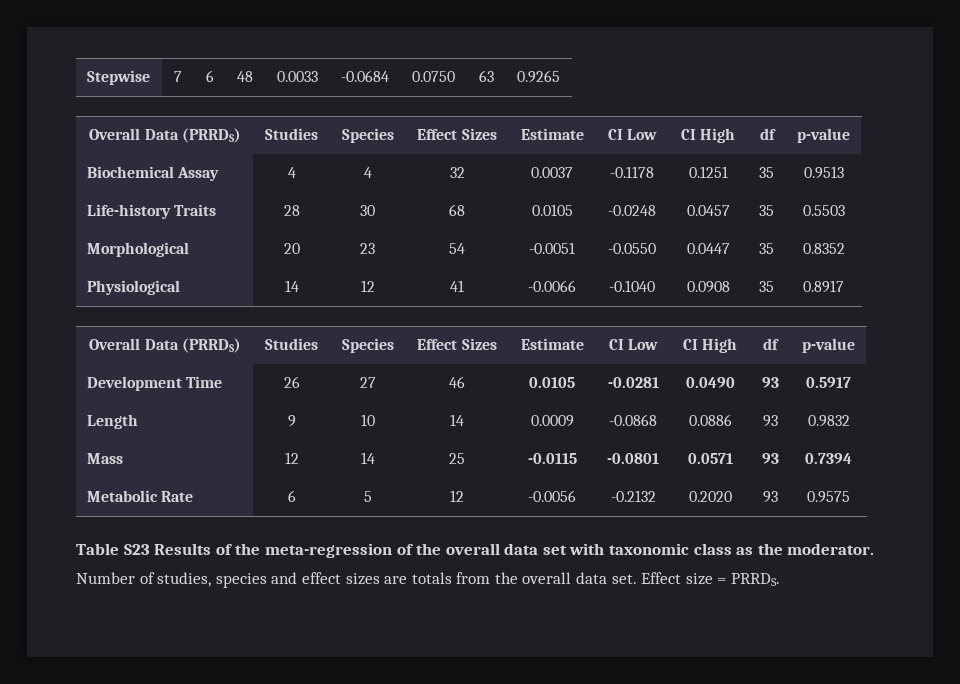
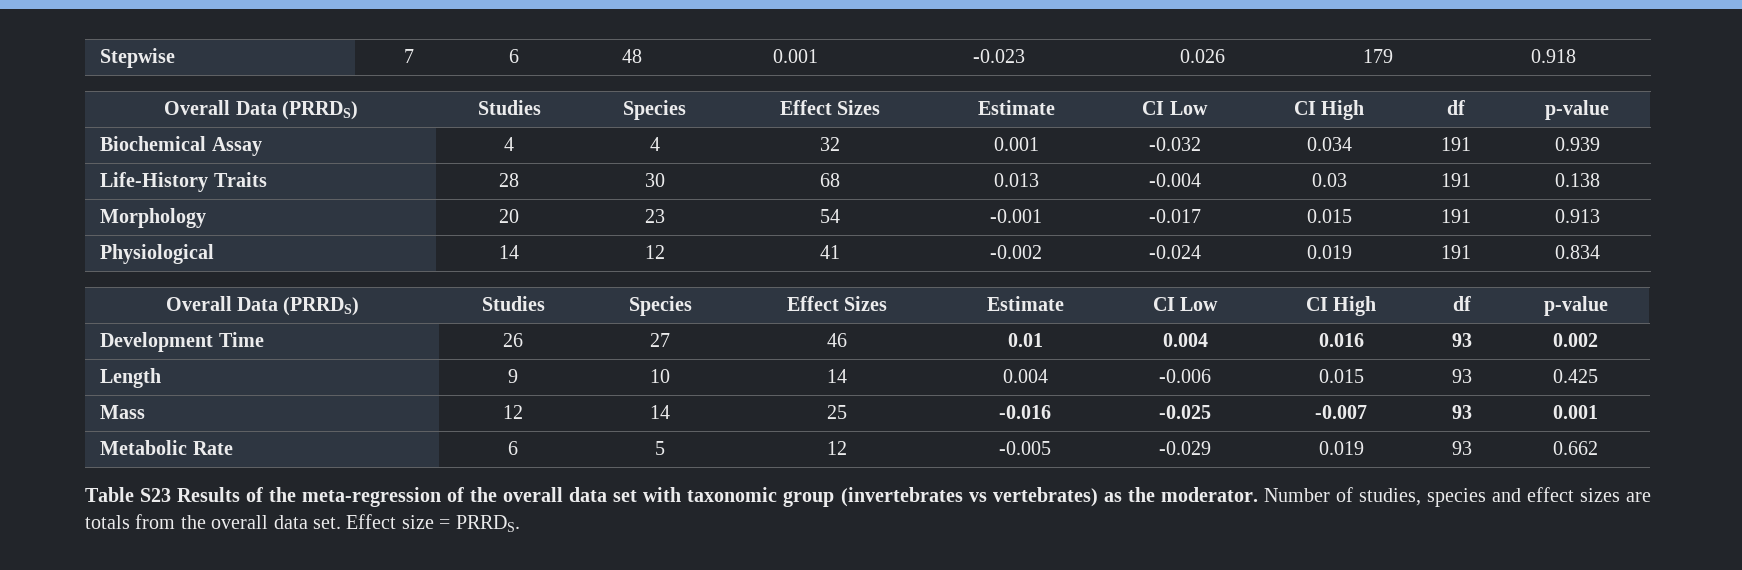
[276,71,318,82] [341,70,389,82] [412,71,455,82] [478,70,494,82] [517,70,560,83] 0.0033 | -0.0684 | 0.0750 | 63 | 0.9265 -> [772,49,818,63] [972,49,1025,63] [1179,49,1225,63] [1362,49,1393,63] [1530,49,1576,63] 0.001 | -0.023 | 0.026 | 179 | 0.918
[531,167,573,178] [610,166,654,178] [688,166,728,178] [759,167,774,178] [803,166,844,179] [87,204,217,219] [283,205,300,216] [360,205,375,216] [449,204,465,216] [531,204,573,216] [608,205,656,216] [686,205,730,216] [759,205,774,216] [802,205,845,216] [87,242,190,257] [283,243,300,254] [360,243,375,254] [449,243,465,254] [529,242,575,254] [608,243,656,254] [686,243,730,254] [759,243,774,254] [802,243,845,254] 0.0037 | -0.1178 | 0.1251 | 35 | 0.9513 // Life-history Traits | 28 | 30 | 68 | 0.0105 | -0.0248 | 0.0457 | 35 | 0.5503 // Morphological | 20 | 23 | 54 | -0.0051 | -0.0550 | 0.0447 | 35 | 0.8352 -> [993,137,1039,151] [1148,137,1201,151] [1306,137,1352,151] [1441,137,1471,151] [1554,137,1600,151] [100,172,267,192] [499,173,519,187] [644,173,665,187] [820,173,840,187] [993,173,1039,187] [1148,173,1201,187] [1311,173,1347,187] [1441,173,1471,187] [1554,173,1600,187] [100,208,207,228] [499,209,519,223] [644,209,665,223] [820,209,840,223] [990,209,1042,223] [1148,209,1201,223] [1306,209,1352,223] [1441,209,1471,223] [1554,209,1600,223] 0.001 | -0.032 | 0.034 | 191 | 0.939 // Life-History Traits | 28 | 30 | 68 | 0.013 | -0.004 | 0.03 | 191 | 0.138 // Morphology | 20 | 23 | 54 | -0.001 | -0.017 | 0.015 | 191 | 0.913
[528,280,576,292] [609,280,655,292] [686,281,730,293] [759,281,774,292] [803,280,844,293] -0.0066 | -0.1040 | 0.0908 | 35 | 0.8917 -> [990,245,1042,259] [1148,245,1201,259] [1306,245,1352,259] [1441,245,1471,259] [1554,245,1600,259] -0.002 | -0.024 | 0.019 | 191 | 0.834
[529,377,575,388] [607,377,659,388] [685,377,735,388] [761,377,779,388] [806,377,851,388] 0.0105 | -0.0281 | 0.0490 | 93 | 0.5917 -> [1007,333,1043,347] [1162,333,1208,347] [1318,333,1364,347] [1451,333,1472,347] [1553,333,1598,347] 0.01 | 0.004 | 0.016 | 93 | 0.002
[530,415,574,427] [609,414,657,426] [688,414,732,426] [762,415,778,427] [807,415,850,427] 0.0009 | -0.0868 | 0.0886 | 93 | 0.9832 -> [1002,369,1048,383] [1159,369,1211,383] [1318,369,1364,383] [1451,369,1472,383] [1553,369,1598,383] 0.004 | -0.006 | 0.015 | 93 | 0.425
[527,453,577,464] [607,453,659,464] [687,453,733,464] [761,453,779,464] [805,453,852,464] -0.0115 | -0.0801 | 0.0571 | 93 | 0.7394 -> [999,405,1051,419] [1159,405,1211,419] [1315,405,1367,419] [1451,405,1472,419] [1553,405,1598,419] -0.016 | -0.025 | -0.007 | 93 | 0.001
[528,490,576,502] [610,490,656,502] [688,491,732,502] [762,491,778,503] [807,491,850,503] -0.0056 | -0.2132 | 0.2020 | 93 | 0.9575 -> [999,441,1051,455] [1159,441,1211,455] [1318,441,1364,455] [1451,441,1472,455] [1553,441,1598,455] -0.005 | -0.029 | 0.019 | 93 | 0.662
[693,543,732,555] class -> [783,487,1098,507] group (invertebrates vs vertebrates)

